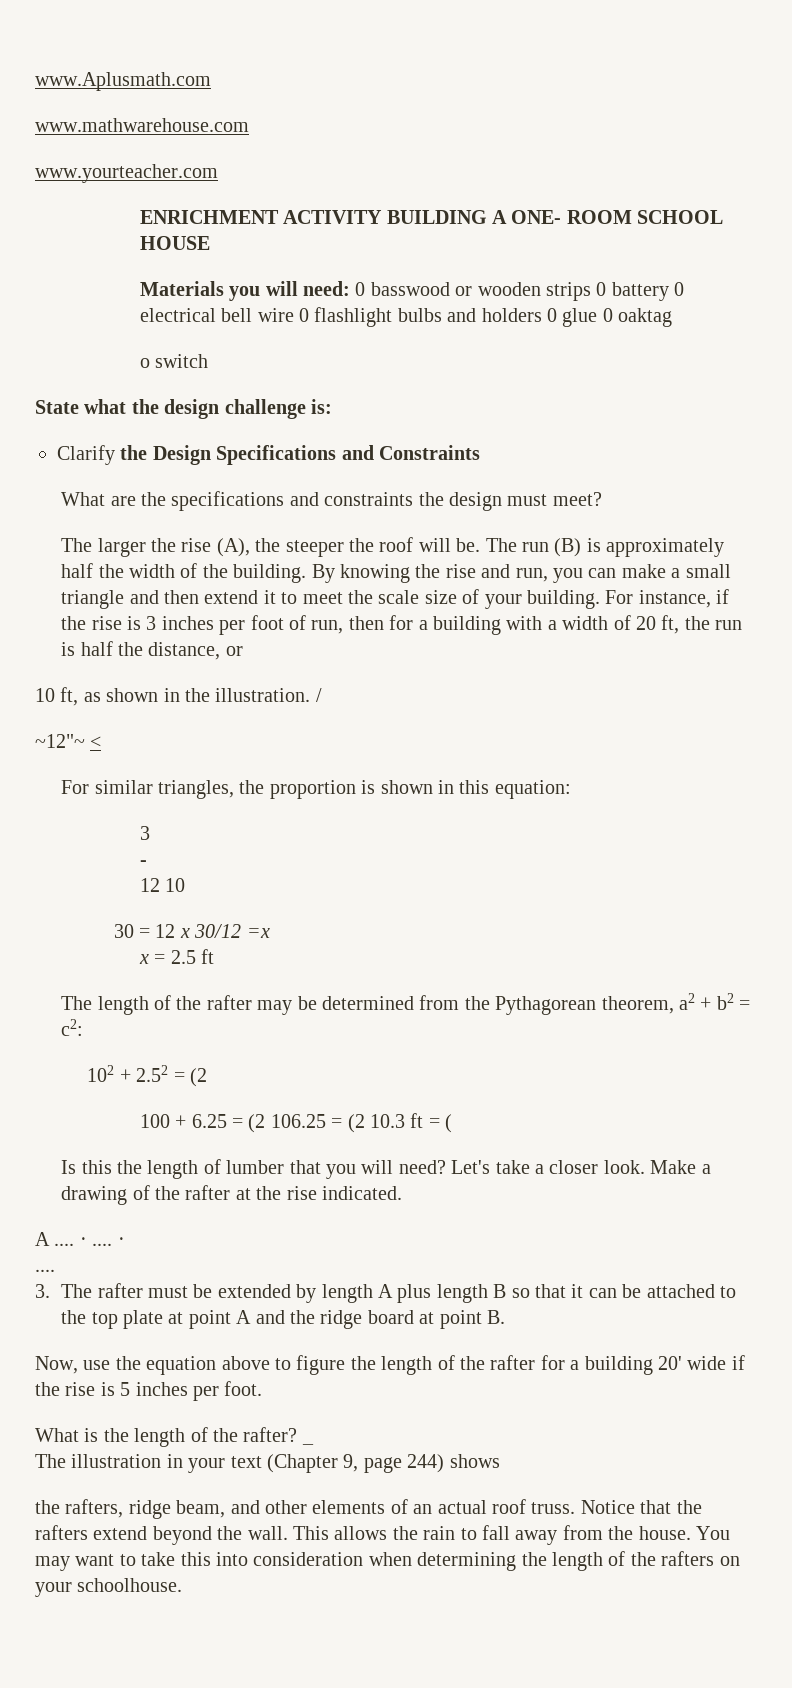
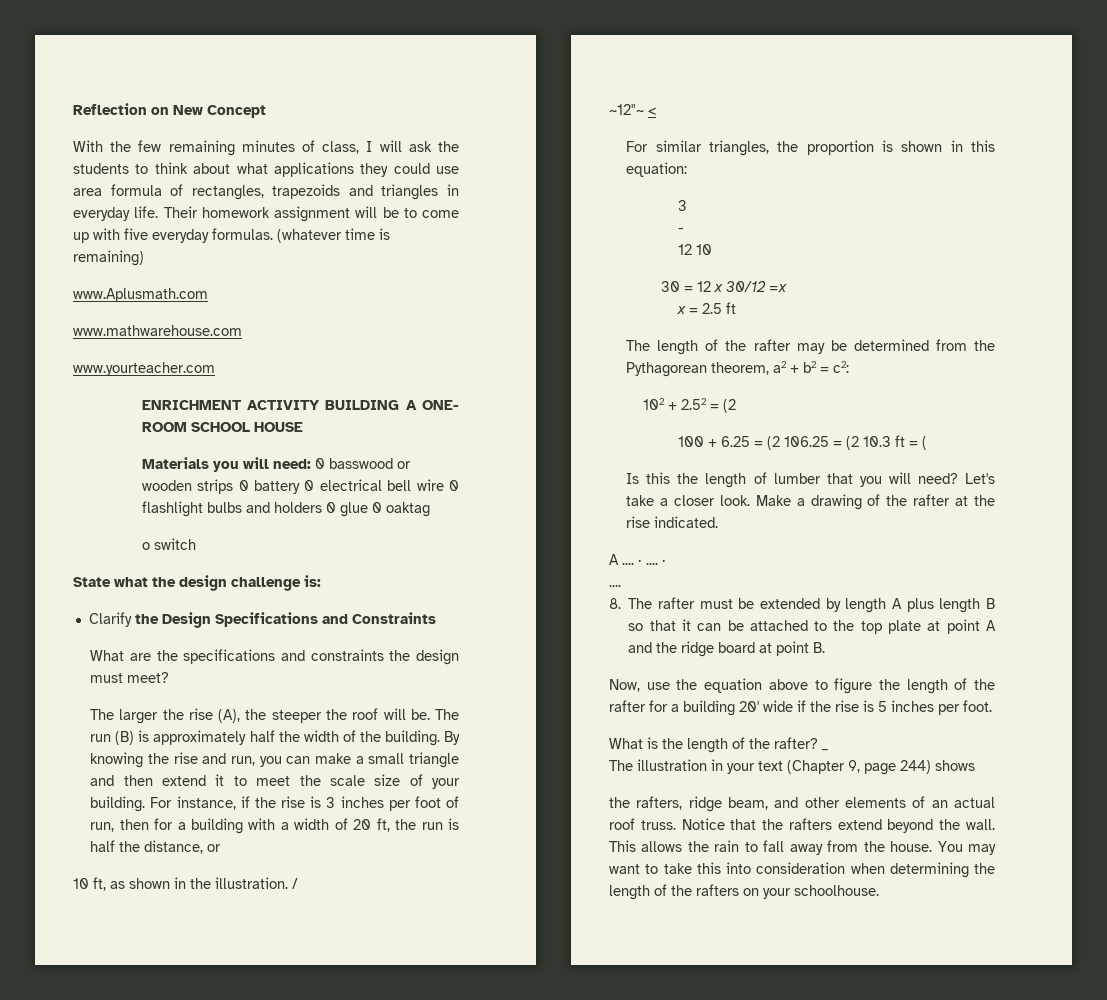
(35, 81) none -> [73,103,266,118] [73,140,459,156] [73,162,459,177] [73,184,459,200] [73,206,459,222] [73,228,390,243] [73,250,144,266] Reflection on New Concept // With the few remaining minutes of class, I will ask the students to think about what applications they could use area formula of rectangles, trapezoids and triangles in everyday life. Their homework assignment will be to come up with five everyday formulas. (whatever time is remaining) //
[35,1284,50,1298] 3. -> [609,598,621,609] 8.

